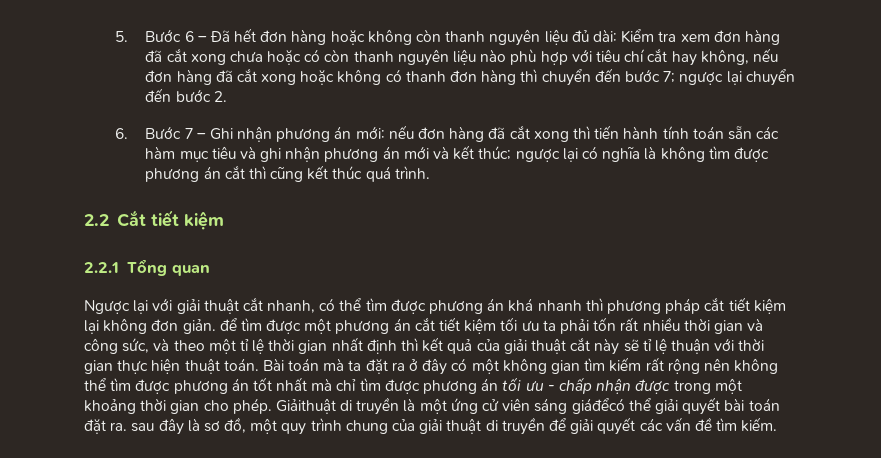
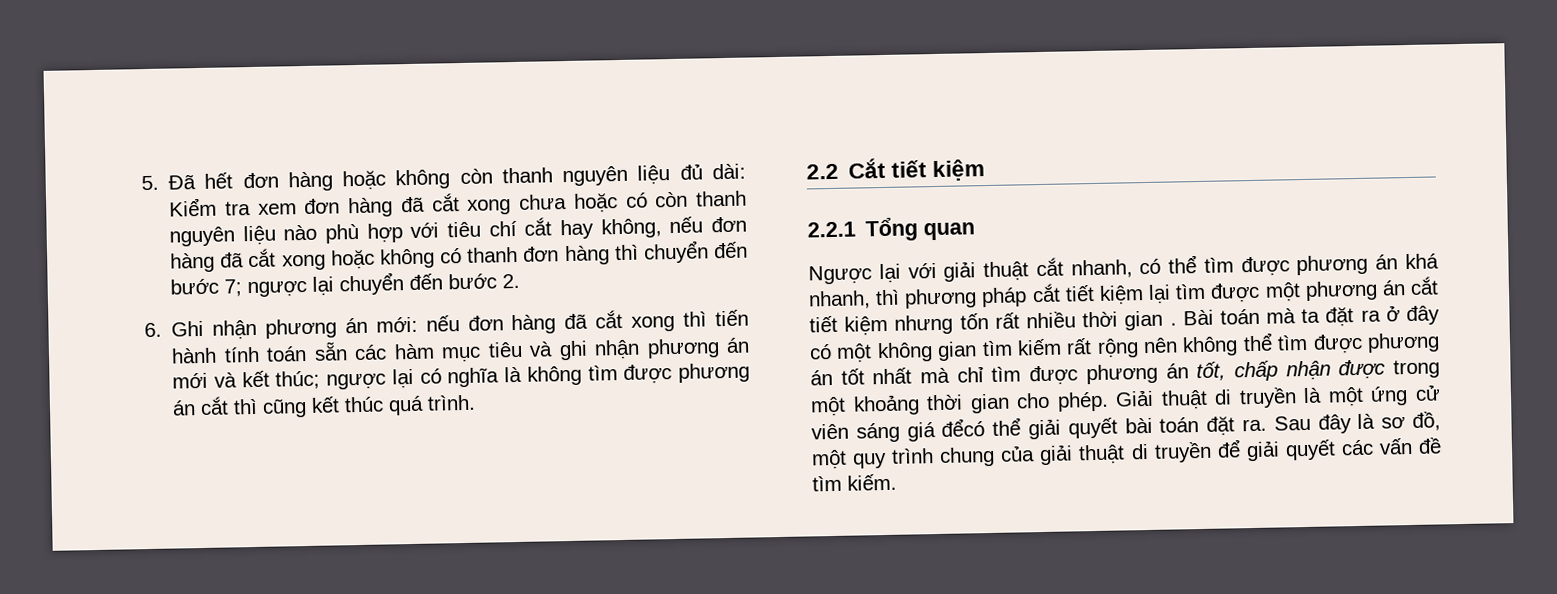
[145,29,207,42] Bước 6 – -> (159, 183) none
[145,126,206,139] Bước 7 – -> (162, 330) none
[537,300,582,311] nhanh -> [808,290,871,310] nhanh,
[103,318,237,334] không đơn giản. để -> (1172, 294) none
[500,317,589,334] tối ưu ta phải -> [894,314,954,335] nhưng
[747,318,764,331] [84,337,765,355] [84,358,259,374] và công sức, và theo một tỉ lệ thời gian nhất định thì kết quả của giải thuật cắt này sẽ tỉ lệ thuận với thời gian thực hiện thuật toán. -> [1169,322,1177,326] .
[502,377,555,391] tối ưu - -> [1196,361,1227,382] tốt,
[275,398,336,414] Giảithuật -> [1115,389,1208,410] Giải thuật
[571,398,625,414] giáđểcó -> [906,418,986,442] giá đểcó
[131,423,155,432] sau -> [1273,415,1311,431] Sau

